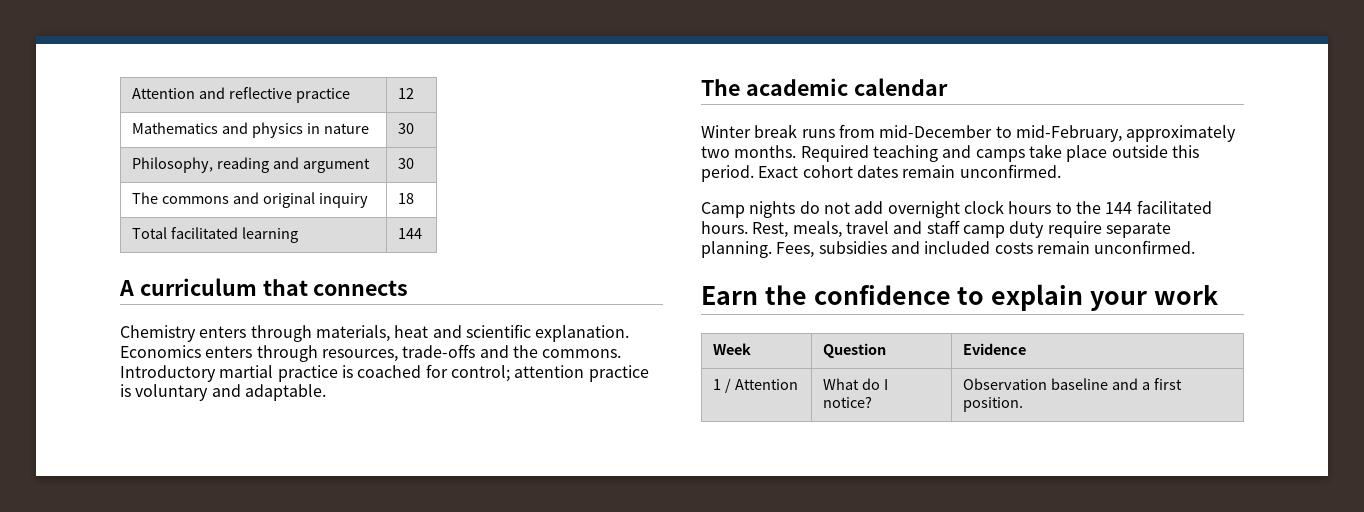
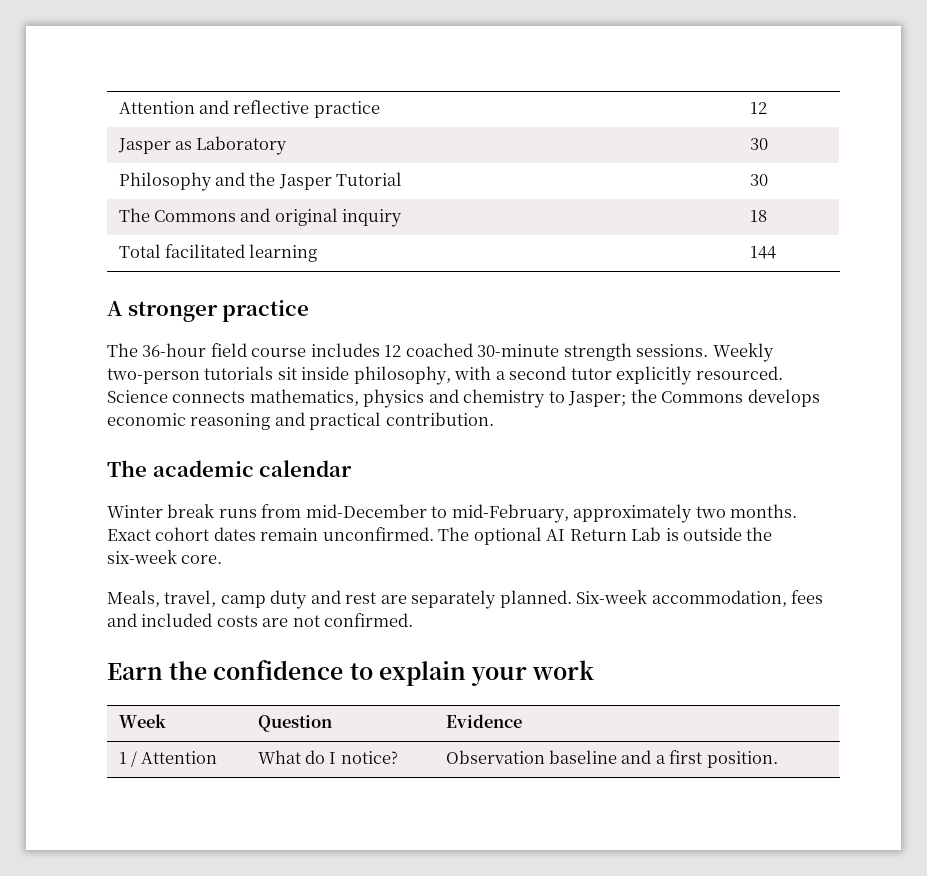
[132,122,369,138] [398,123,415,134] [132,157,370,173] Mathematics and physics in nature | 30 // Philosophy, reading and argument -> [117,136,288,155] [749,138,768,150] [118,172,403,191] Jasper as Laboratory | 30 // Philosophy and the Jasper Tutorial
[162,196,230,204] commons -> [153,210,236,222] Commons
[139,278,409,296] [120,324,630,342] [120,344,622,362] [120,364,649,382] [120,384,326,401] curriculum that connects // Chemistry enters through materials, heat and scientific explanation. Economics enters through resources, trade-offs and the commons. Introductory martial practice is coached for control; attention practice is voluntary and adaptable. -> [127,300,310,322] [107,343,774,362] [107,366,783,385] [107,389,820,408] [107,412,494,430] stronger practice // The 36-hour field course includes 12 coached 30-minute strength sessions. Weekly two-person tutorials sit inside philosophy, with a second tutor explicitly resourced. Science connects mathematics, physics and chemistry to Jasper; the Commons develops economic reasoning and practical contribution.
[800,144,1199,162] [701,165,754,182] Required teaching and camps take place outside this period. -> (798, 511) none
[701,200,1212,218] [701,220,1171,238] [701,240,1196,258] // Camp nights do not add overnight clock hours to the 144 facilitated hours. Rest, meals, travel and staff camp duty require separate planning. Fees, subsidies and included costs remain unconfirmed. -> [438,527,773,545] [107,550,223,564] [107,590,824,609] [107,613,414,627] The optional AI Return Lab is outside the six-week core. // Meals, travel, camp duty and rest are separately planned. Six-week accommodation, fees and included costs are not confirmed.

